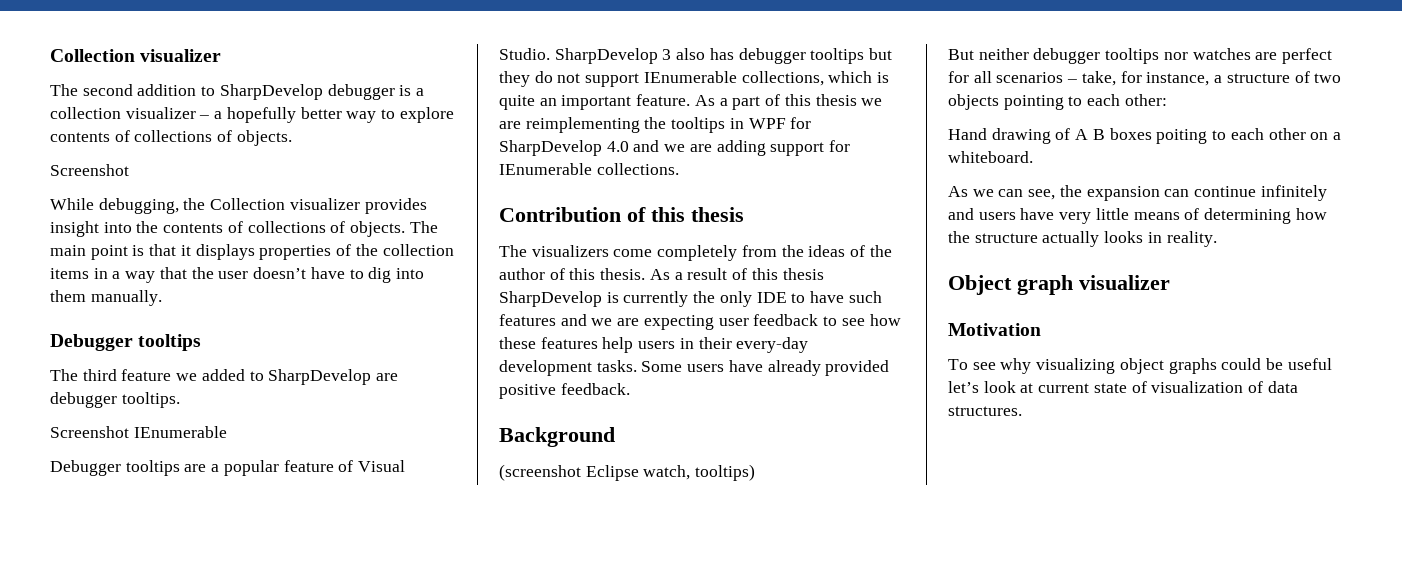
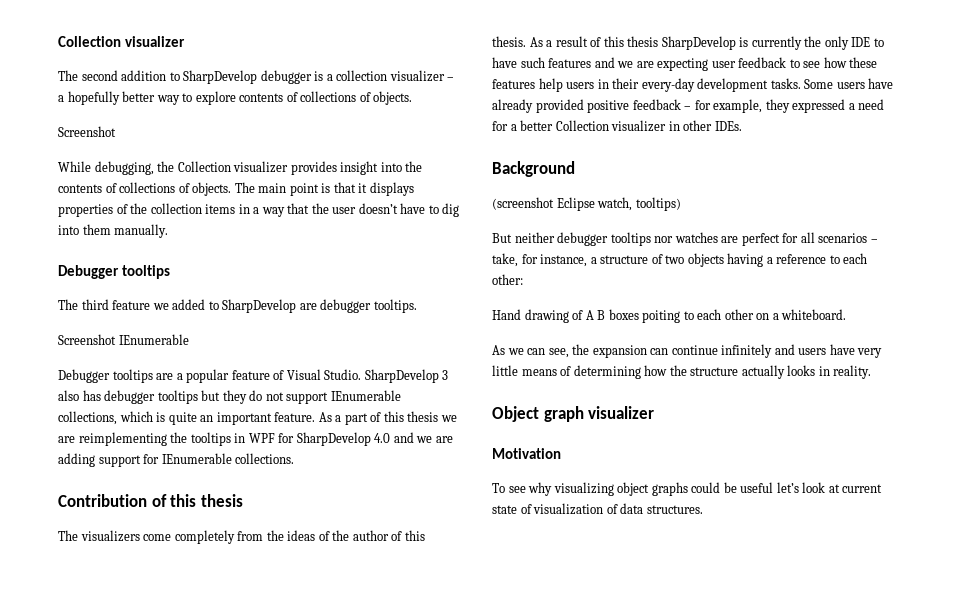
[560,383,630,395] feedback. -> [632,99,885,113] [492,120,742,132] feedback – for example, they expressed a need for a better Collection visualizer in other IDEs.
[1003,95,1064,110] pointing -> [727,253,827,267] having a reference

